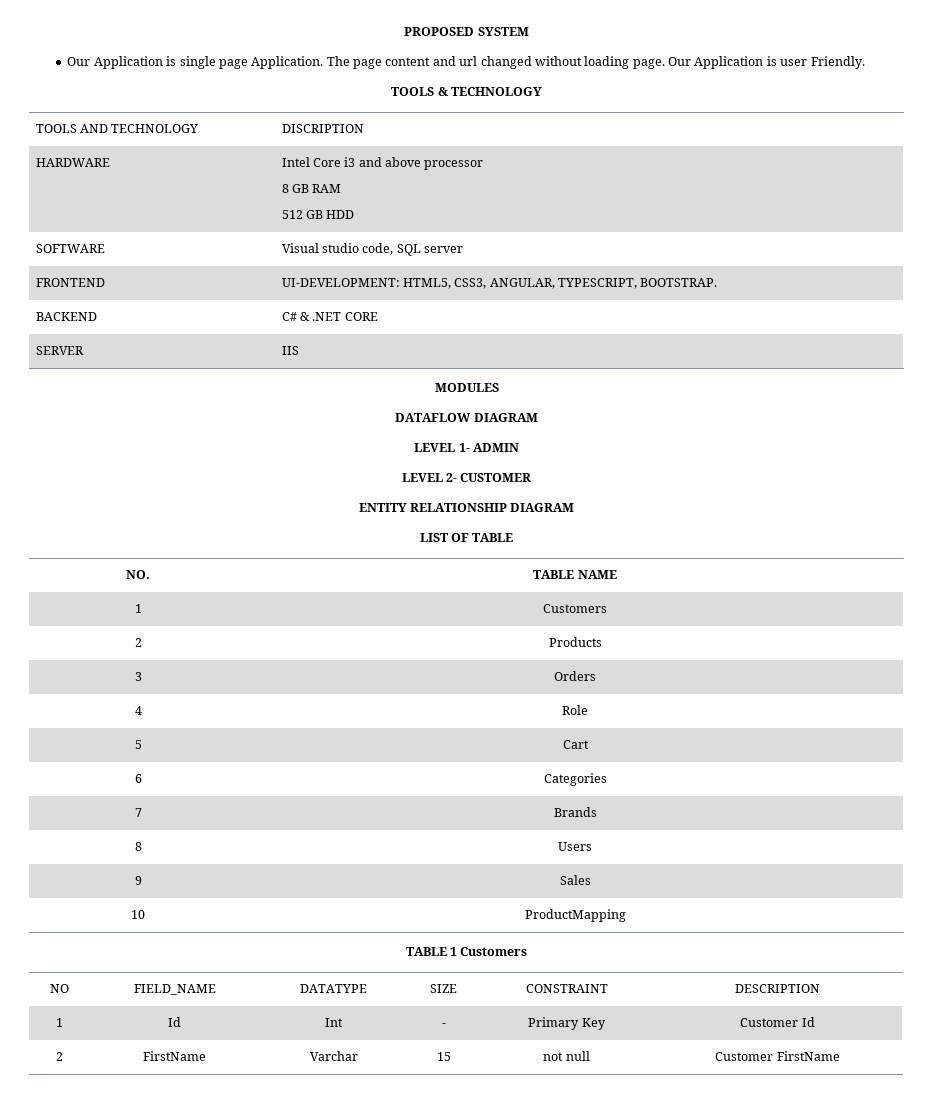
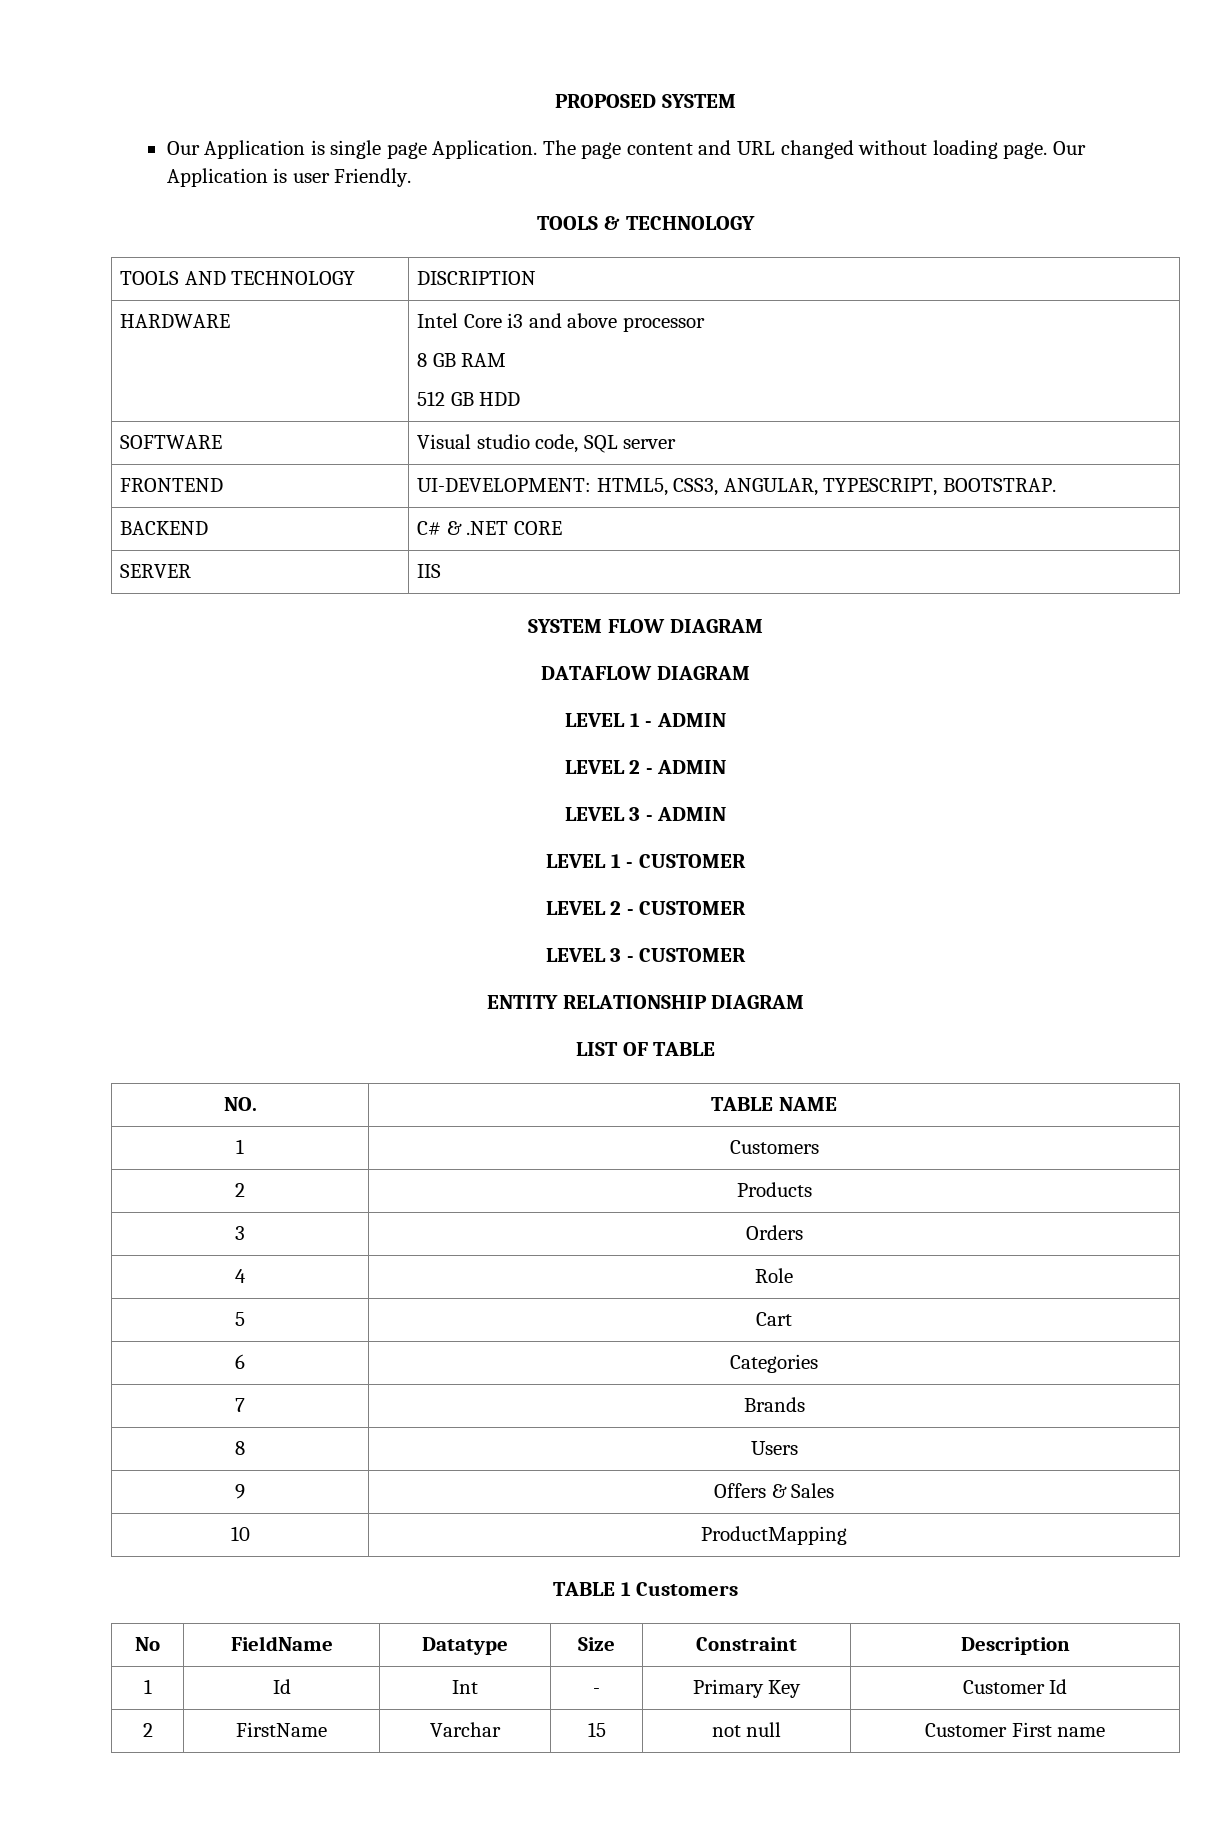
[459,56,478,66] url -> [737,141,776,155] URL
[434,383,499,392] MODULES -> [528,619,763,633] SYSTEM FLOW DIAGRAM
[458,443,519,452] [401,473,457,482] 1- ADMIN // LEVEL 2- -> [629,713,726,727] [564,760,727,774] [564,807,727,821] [546,854,746,868] [545,901,747,915] [545,948,634,962] 1 - ADMIN // LEVEL 2 - ADMIN // LEVEL 3 - ADMIN // LEVEL 1 - CUSTOMER // LEVEL 2 - CUSTOMER // LEVEL 3 -
(142, 880) none -> [713,1483,787,1498] Offers &
[49,984,69,993] [133,984,216,995] [300,984,367,993] [430,984,457,993] [525,984,608,993] [735,984,820,993] NO | FIELD_NAME | DATATYPE | SIZE | CONSTRAINT | DESCRIPTION -> [135,1637,160,1651] [230,1636,333,1651] [422,1637,508,1655] [578,1637,615,1651] [696,1637,797,1651] [960,1637,1070,1655] No | FieldName | Datatype | Size | Constraint | Description
[776,1051,840,1061] FirstName -> [1011,1722,1106,1737] First name

